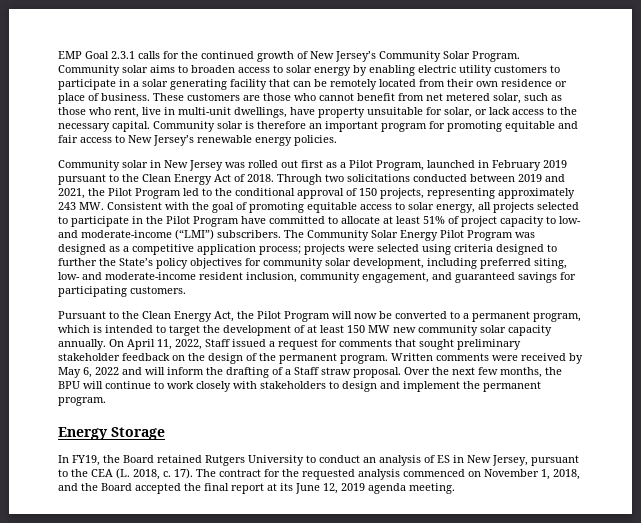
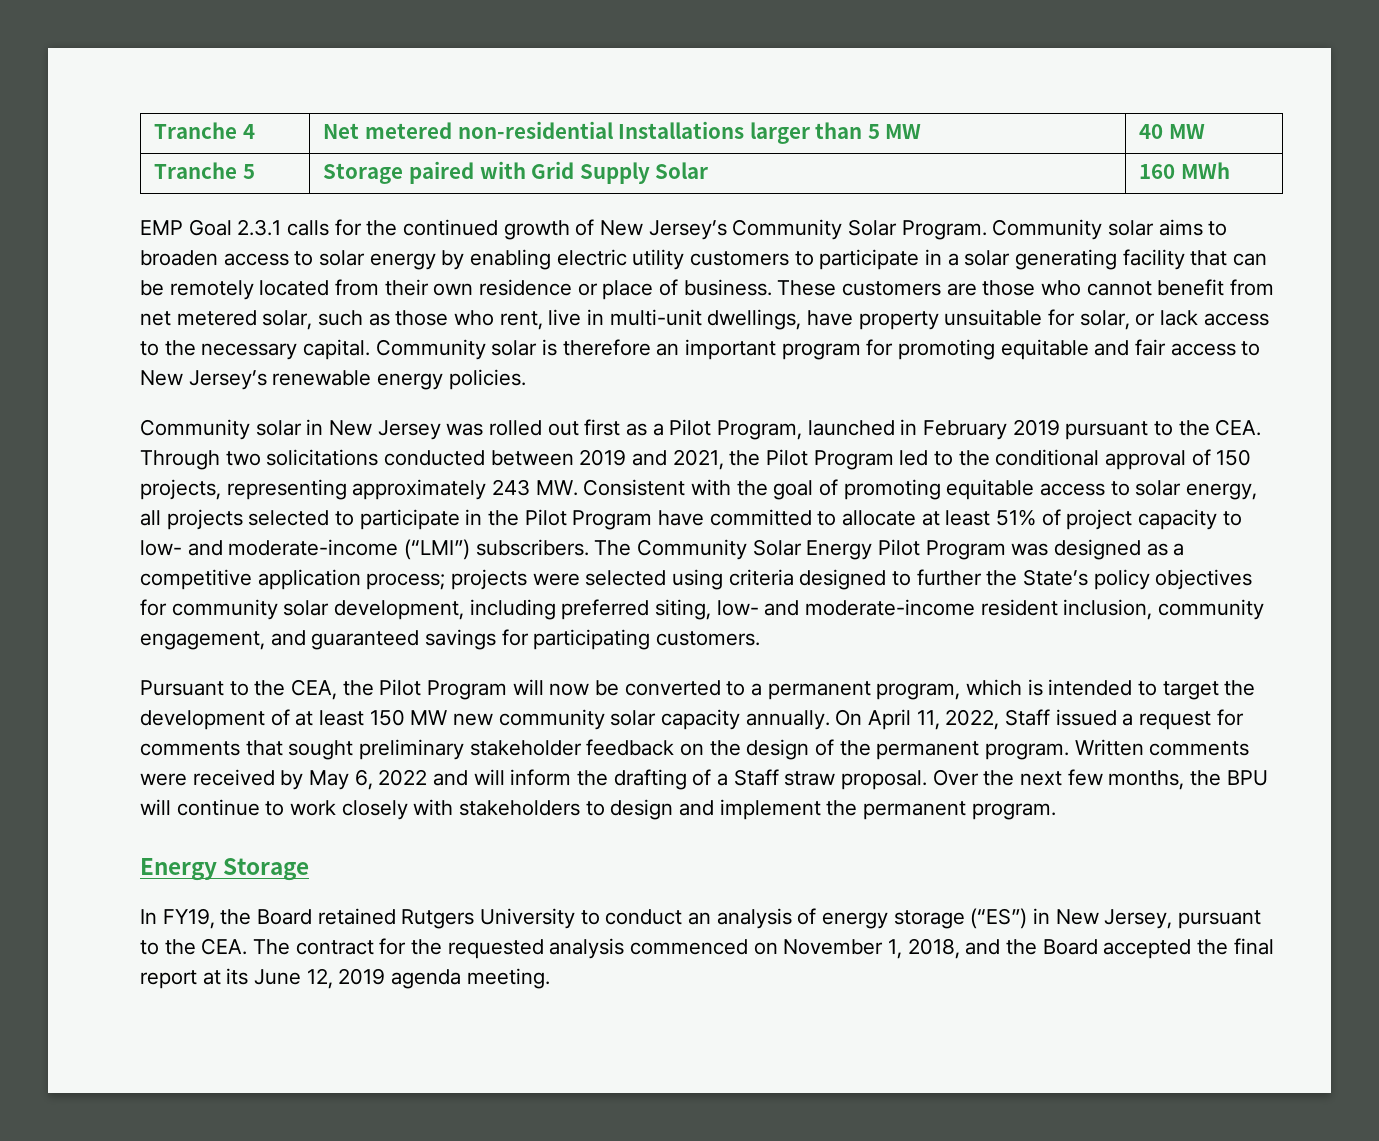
(58, 55) none -> [154,122,255,139] [323,121,922,144] [1139,124,1205,139] [154,162,255,179] [323,161,709,184] [1139,162,1230,179] Tranche 4 | Net metered non-residential Installations larger than 5 MW | 40 MW // Tranche 5 | Storage paired with Grid Supply Solar | 160 MWh //
[142,174,274,185] Clean Energy Act of 2018. -> [1215,419,1262,436] CEA.
[142,311,234,322] Clean Energy Act, -> [291,679,338,700] CEA,
[437,455,450,463] ES -> [822,908,1028,929] energy storage (“ES”)
[91,468,193,480] CEA (L. 2018, c. 17). -> [201,938,248,955] CEA.

